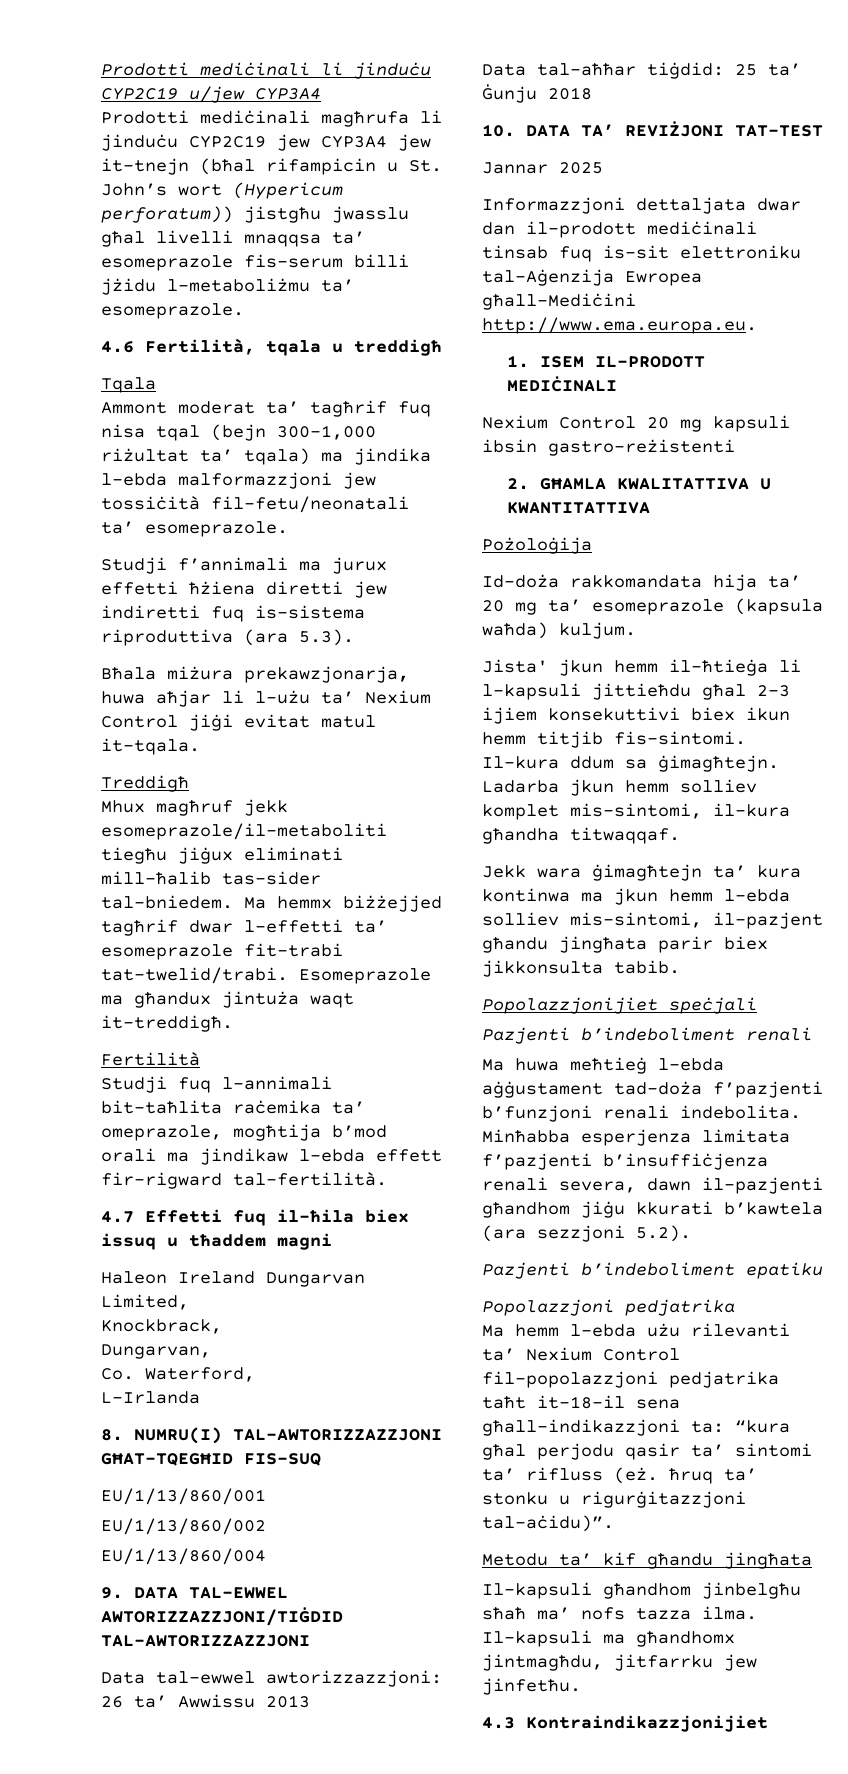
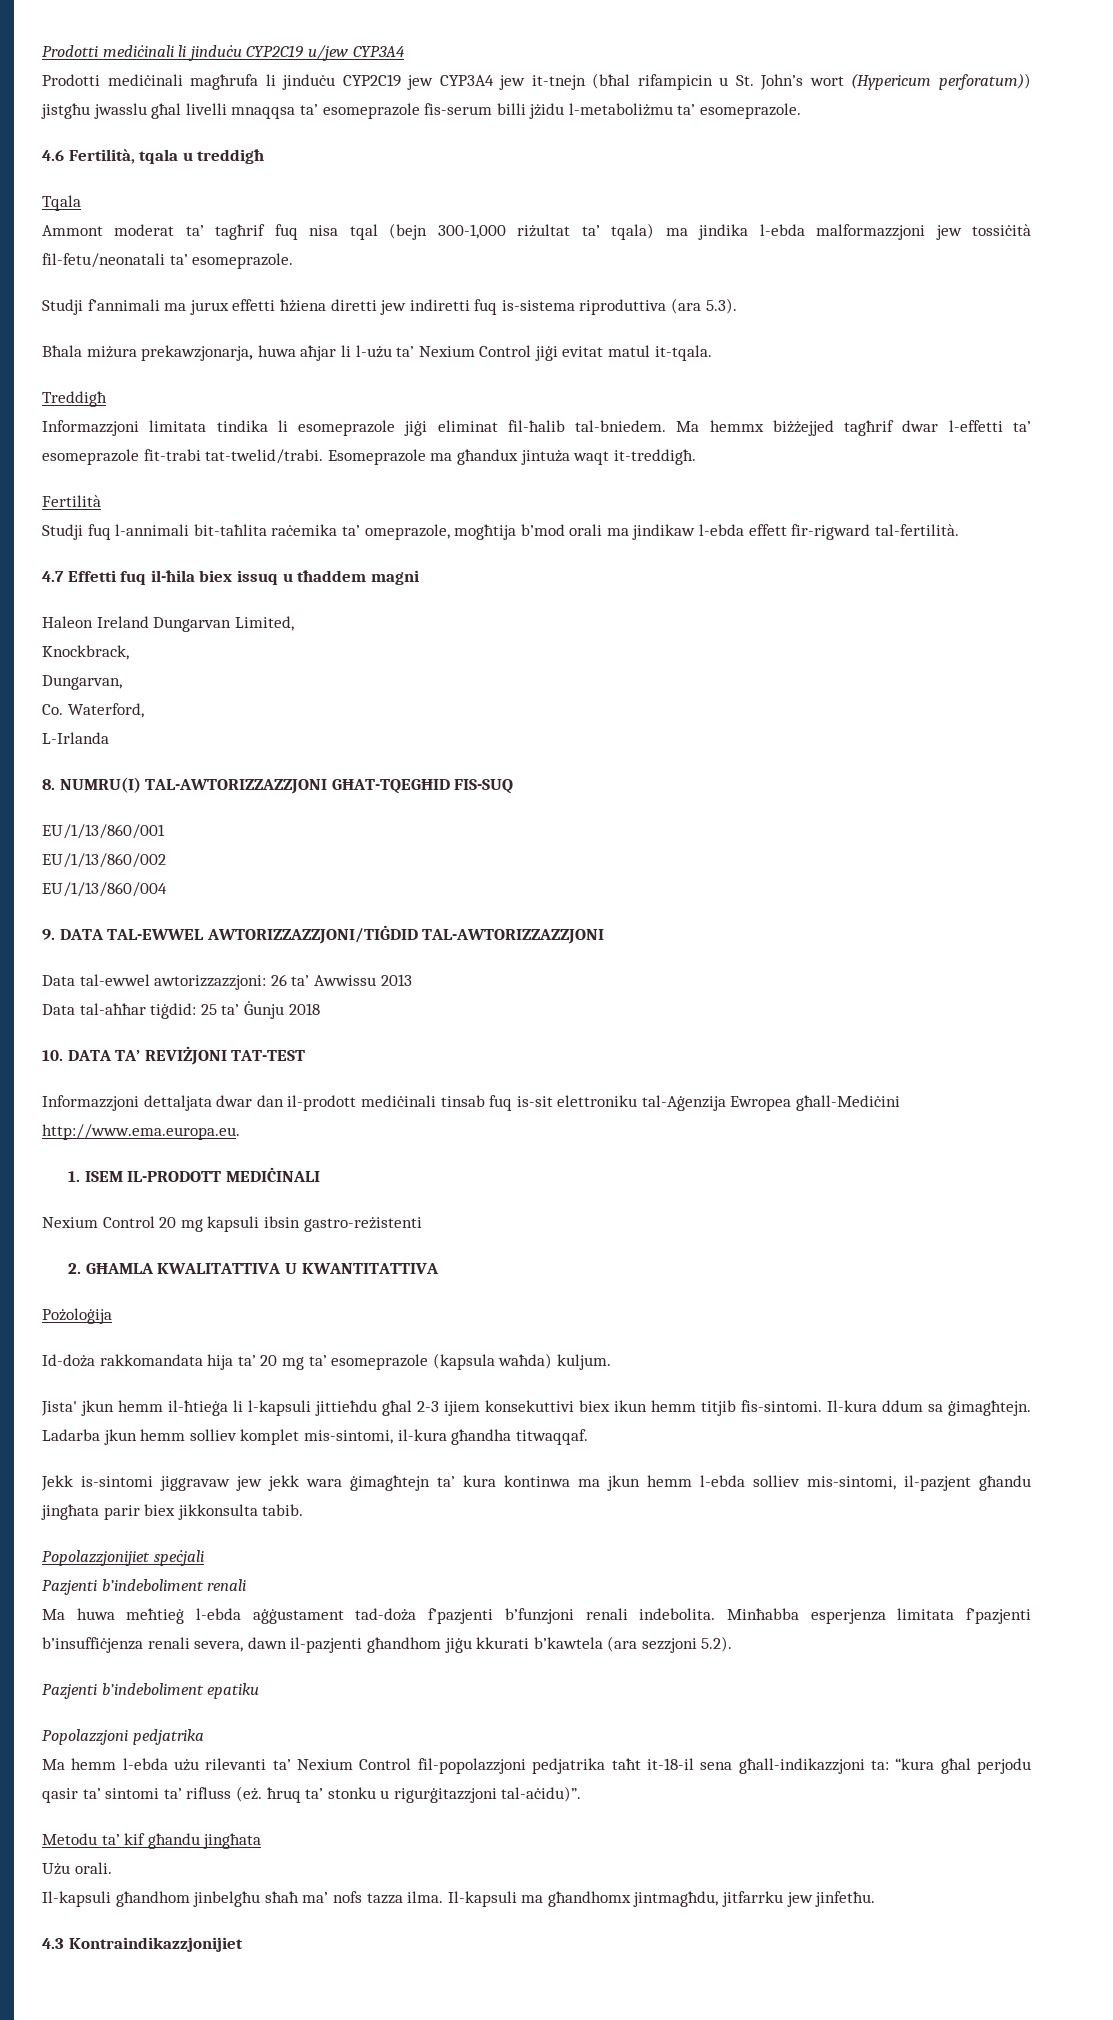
[101,799,288,816] [101,823,387,840] [101,847,343,864] [101,871,321,885] Mhux magħruf jekk esomeprazole/il-metaboliti tiegħu jiġux eliminati mill-ħalib tas-sider -> [42,420,565,436] Informazzjoni limitata tindika li esomeprazole jiġi eliminat fil-ħalib
[482,162,603,174] // Jannar 2025 -> (306, 1055) none
(526, 871) none -> [81,1475,299,1491] is-sintomi jiggravaw jew jekk
(812, 1560) none -> [42,1862,112,1875] // Użu orali.

